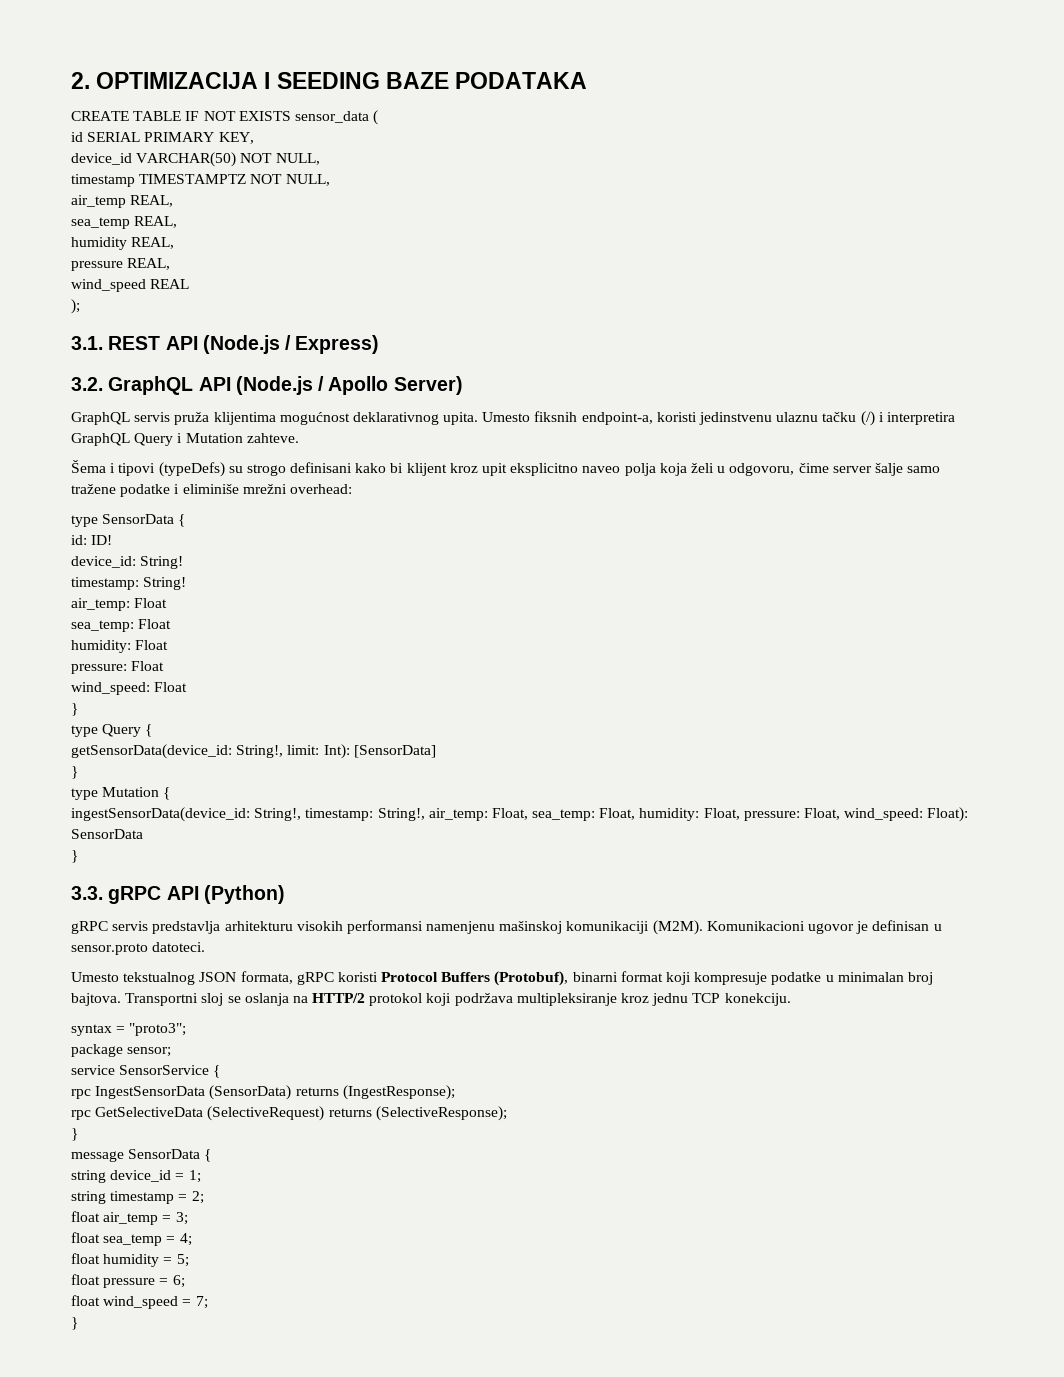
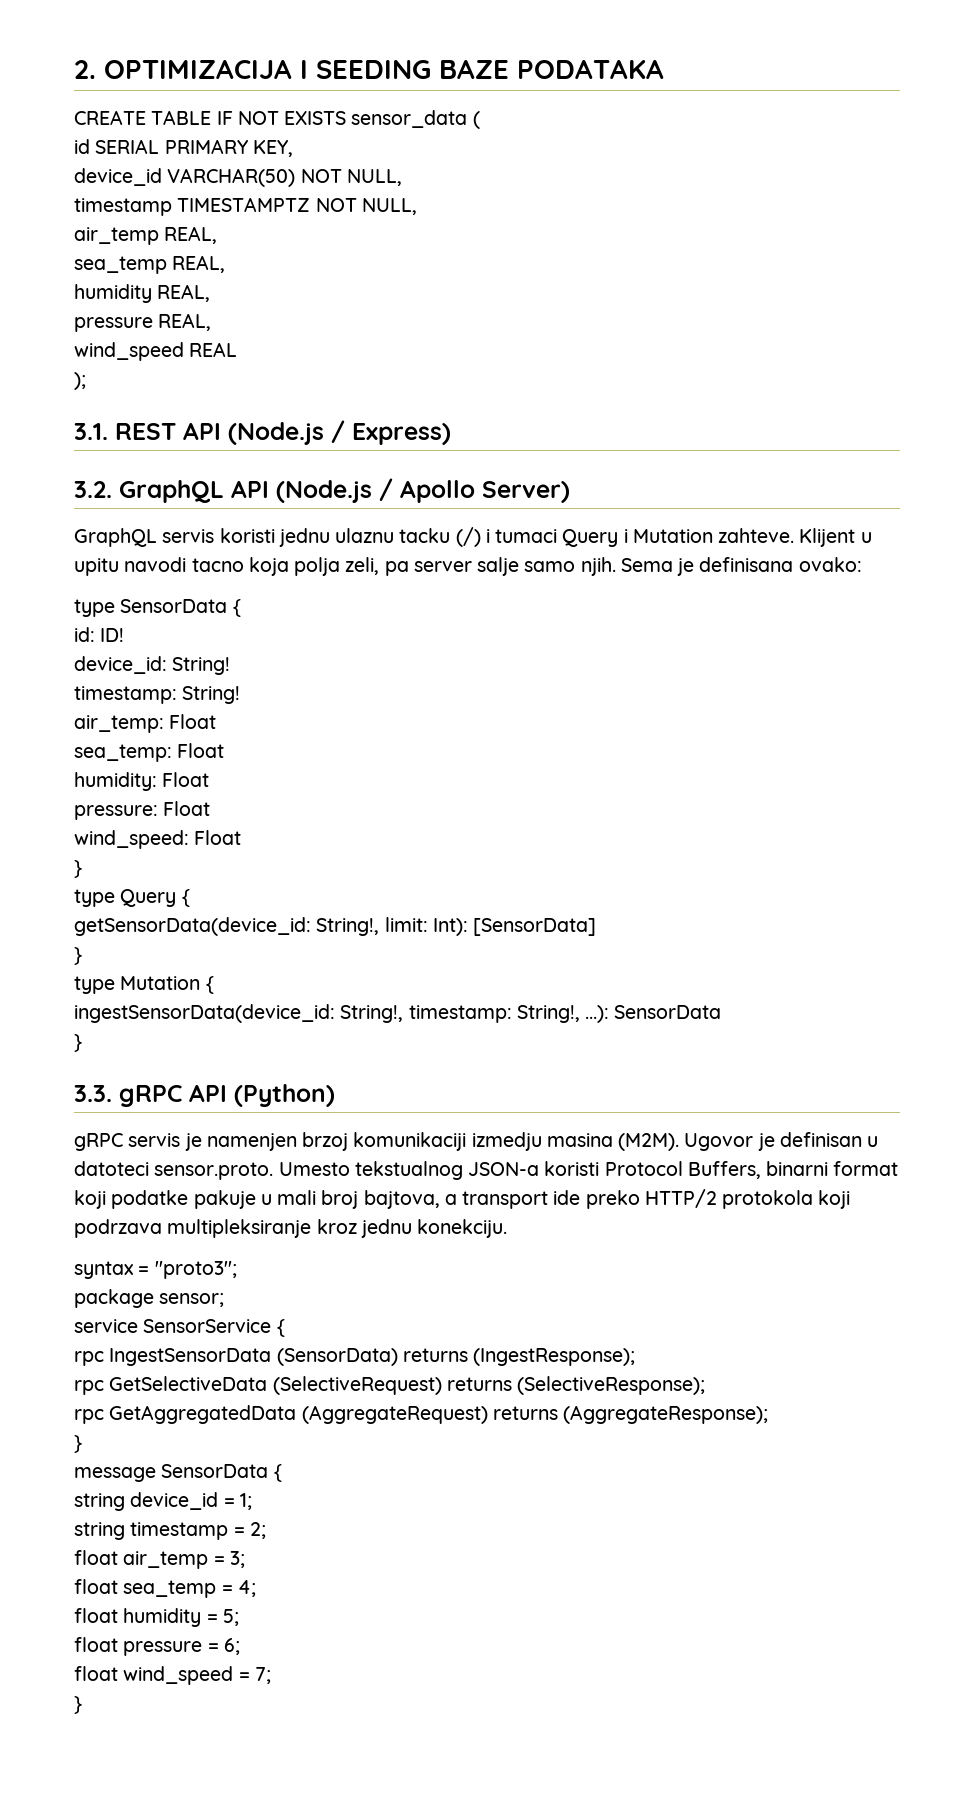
[174,411,955,426] [71,433,299,446] [71,460,941,477] [71,484,352,497] pruža klijentima mogućnost deklarativnog upita. Umesto fiksnih endpoint-a, koristi jedinstvenu ulaznu tačku (/) i interpretira GraphQL Query i Mutation zahteve. // Šema i tipovi (typeDefs) su strogo definisani kako bi klijent kroz upit eksplicitno naveo polja koja želi u odgovoru, čime server šalje samo tražene podatke i eliminiše mrežni overhead: -> [219,527,872,547] [74,557,862,576] koristi jednu ulaznu tacku (/) i tumaci Query i Mutation zahteve. Klijent u upitu navodi tacno koja polja zeli, pa server salje samo njih. Sema je definisana ovako:
[428,807,969,822] air_temp: Float, sea_temp: Float, humidity: Float, pressure: Float, wind_speed: Float): -> [585,1005,610,1023] ...):
[152,920,942,935] [71,942,206,955] [71,971,933,986] [71,993,513,1006] predstavlja arhitekturu visokih performansi namenjenu mašinskoj komunikaciji (M2M). Komunikacioni ugovor je definisan u sensor.proto datoteci. // Umesto tekstualnog JSON formata, gRPC koristi Protocol Buffers (Protobuf), binarni format koji kompresuje podatke u minimalan broj bajtova. Transportni sloj se oslanja na HTTP/2 protokol koji podržava -> [184,1132,879,1151] [74,1161,899,1180] [74,1189,851,1209] [74,1219,162,1238] je namenjen brzoj komunikaciji izmedju masina (M2M). Ugovor je definisan u datoteci sensor.proto. Umesto tekstualnog JSON-a koristi Protocol Buffers, binarni format koji podatke pakuje u mali broj bajtova, a transport ide preko HTTP/2 protokola koji podrzava
[692,993,721,1003] TCP -> (412, 1228) none
(507, 1113) none -> [74,1405,769,1424] // rpc GetAggregatedData (AggregateRequest) returns (AggregateResponse);

